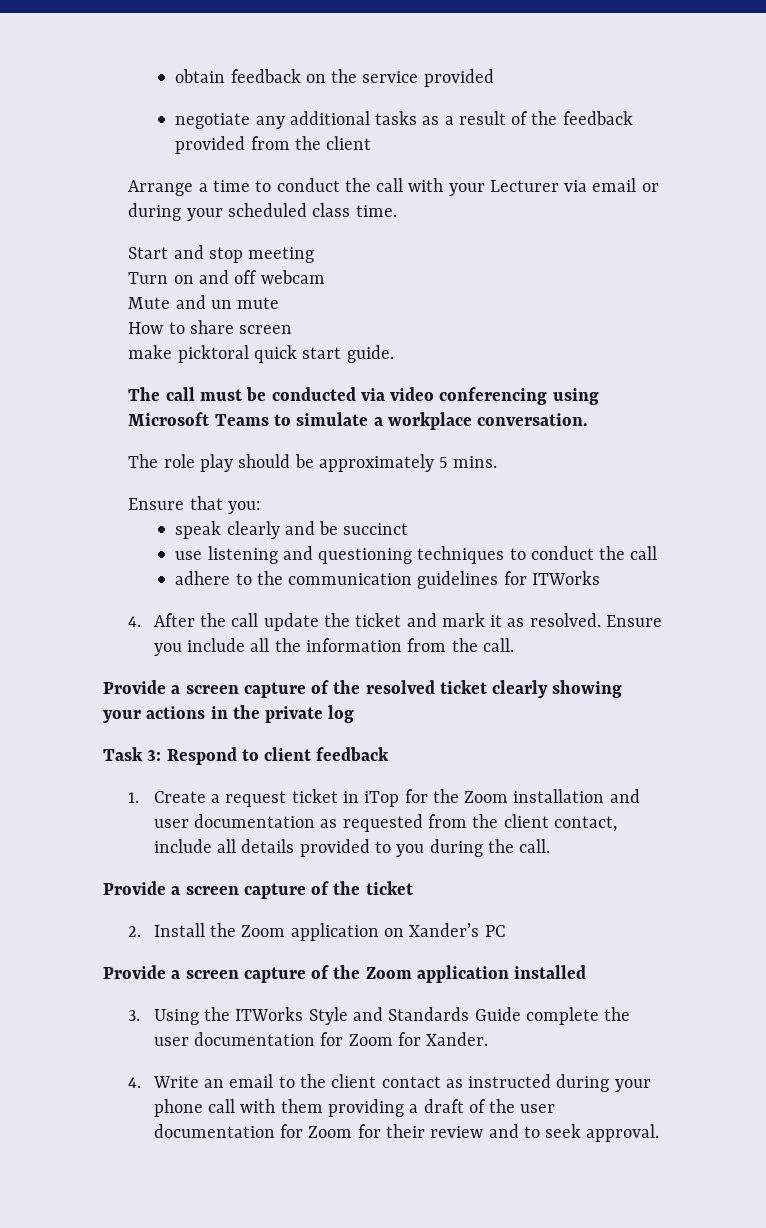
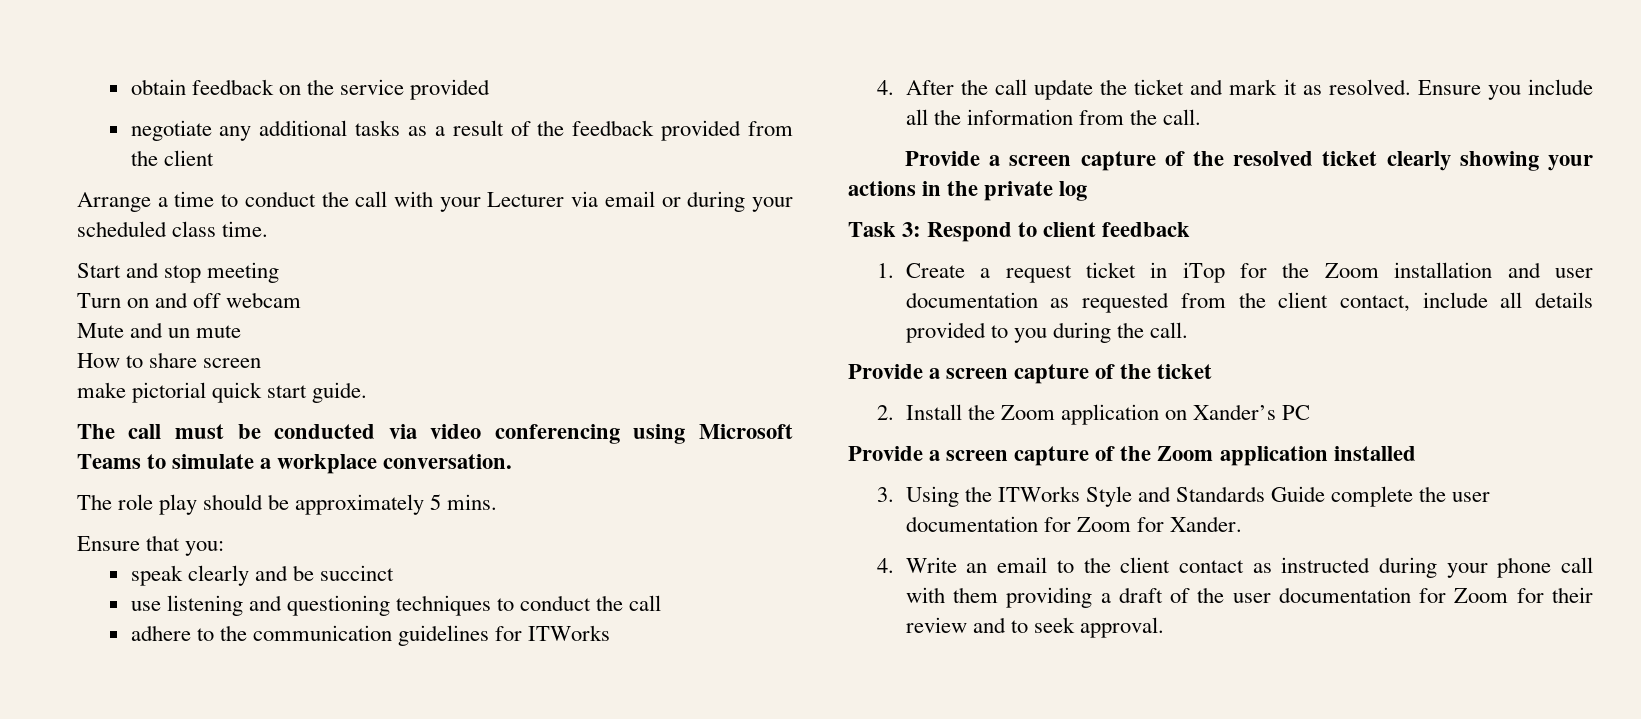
[177,345,249,363] picktoral -> [131,382,206,403] pictorial

